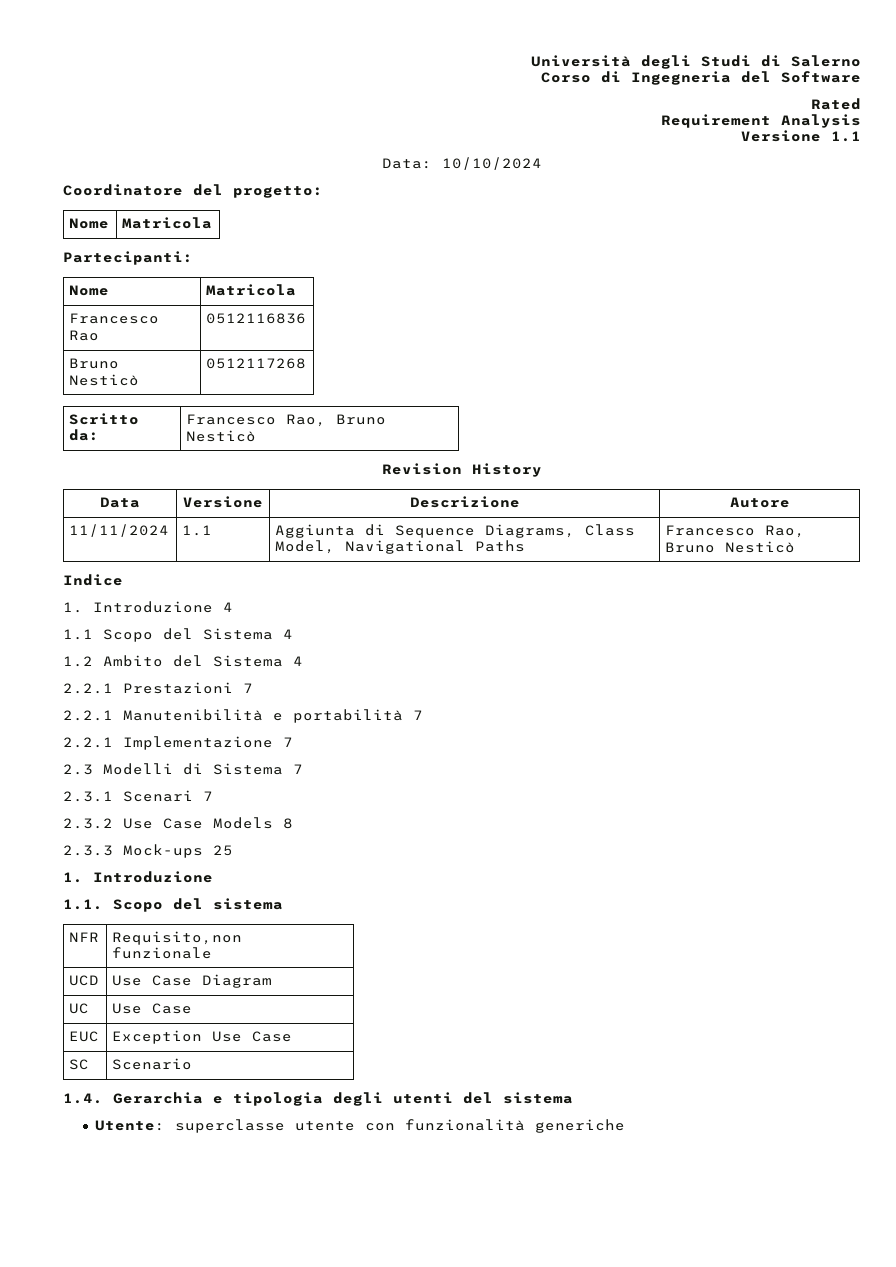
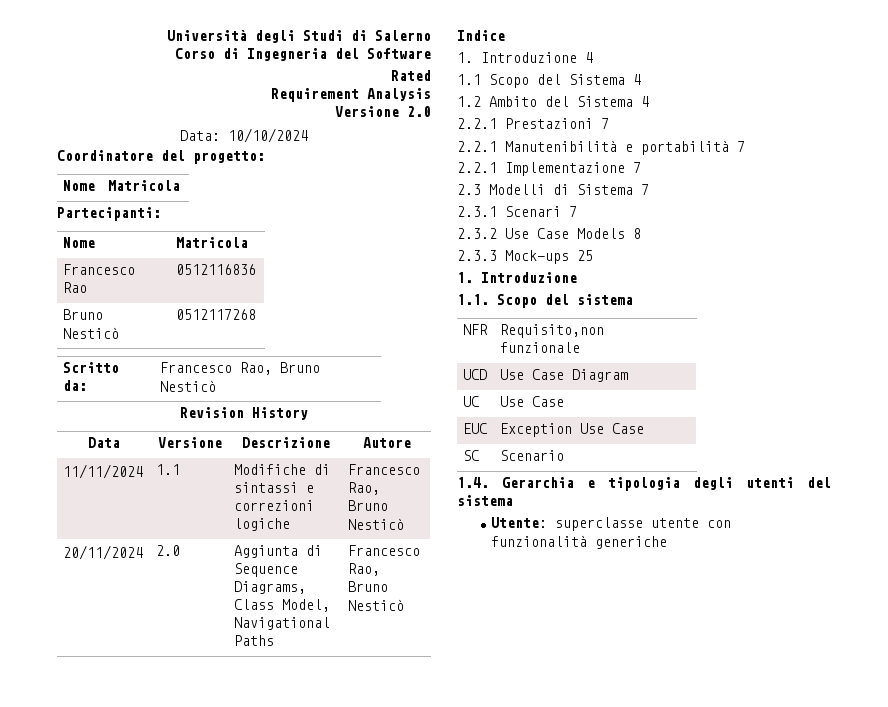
[831,131,861,142] 1.1 -> [407,106,431,117] 2.0
(213, 530) none -> [234,464,331,475] [234,482,315,493] [234,500,315,511] [234,518,291,531] [348,464,421,475] [348,482,381,495] [348,500,389,511] [348,518,405,530] [63,545,144,560] [156,545,181,556] | Modifiche di sintassi e correzioni logiche | Francesco Rao, Bruno Nesticò // 20/11/2024 | 2.0

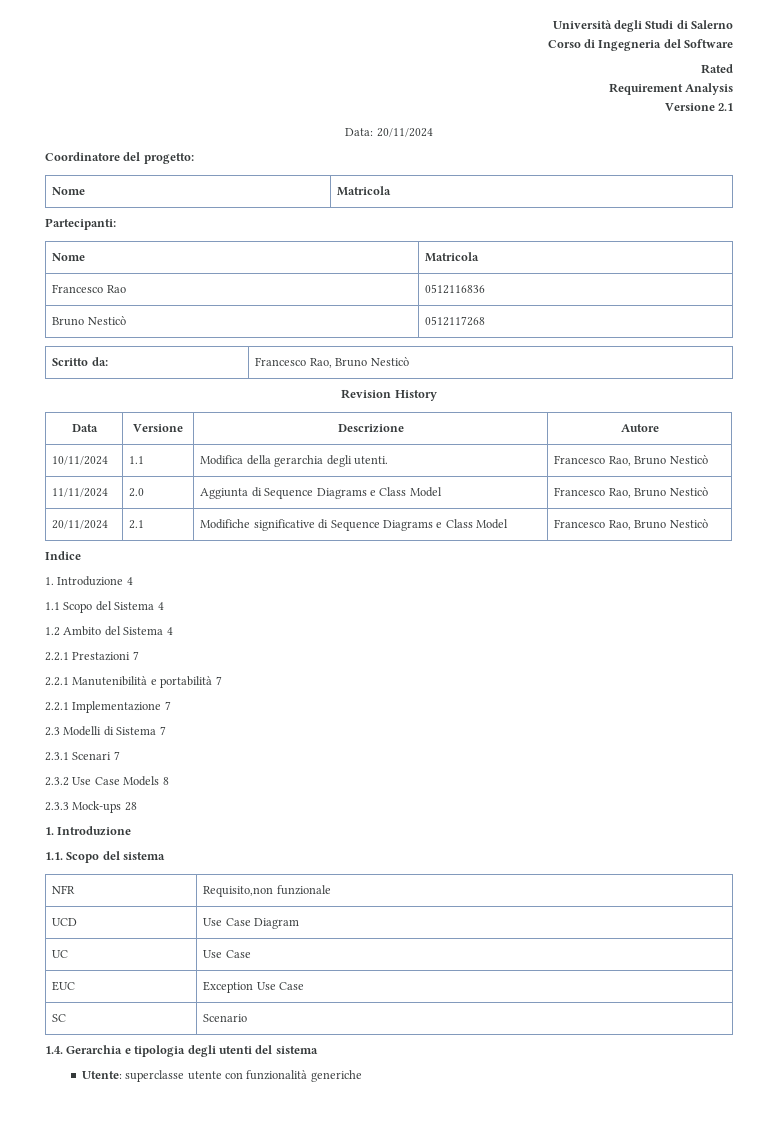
[407,106,431,117] 2.0 -> [718,103,733,111] 2.1
[228,128,308,143] 10/10/2024 -> [376,128,433,137] 20/11/2024
[63,464,144,479] 11/11/2024 -> [52,456,109,465] 10/11/2024
[234,464,331,475] [234,482,315,493] [234,500,315,511] [234,518,291,531] Modifiche di sintassi e correzioni logiche -> [200,455,388,467] [554,455,708,466] [52,488,109,497] [129,488,145,497] [200,487,442,499] Modifica della gerarchia degli utenti. | Francesco Rao, Bruno Nesticò // 11/11/2024 | 2.0 | Aggiunta di Sequence Diagrams e Class Model
[156,545,181,556] [234,545,323,558] [234,563,299,577] [234,581,307,594] [234,599,331,612] [234,617,331,630] [234,635,275,646] 2.0 | Aggiunta di Sequence Diagrams, Class Model, Navigational Paths -> [129,520,145,529] [200,519,509,531] 2.1 | Modifiche significative di Sequence Diagrams e Class Model
[577,250,593,261] 25 -> [124,802,137,811] 28

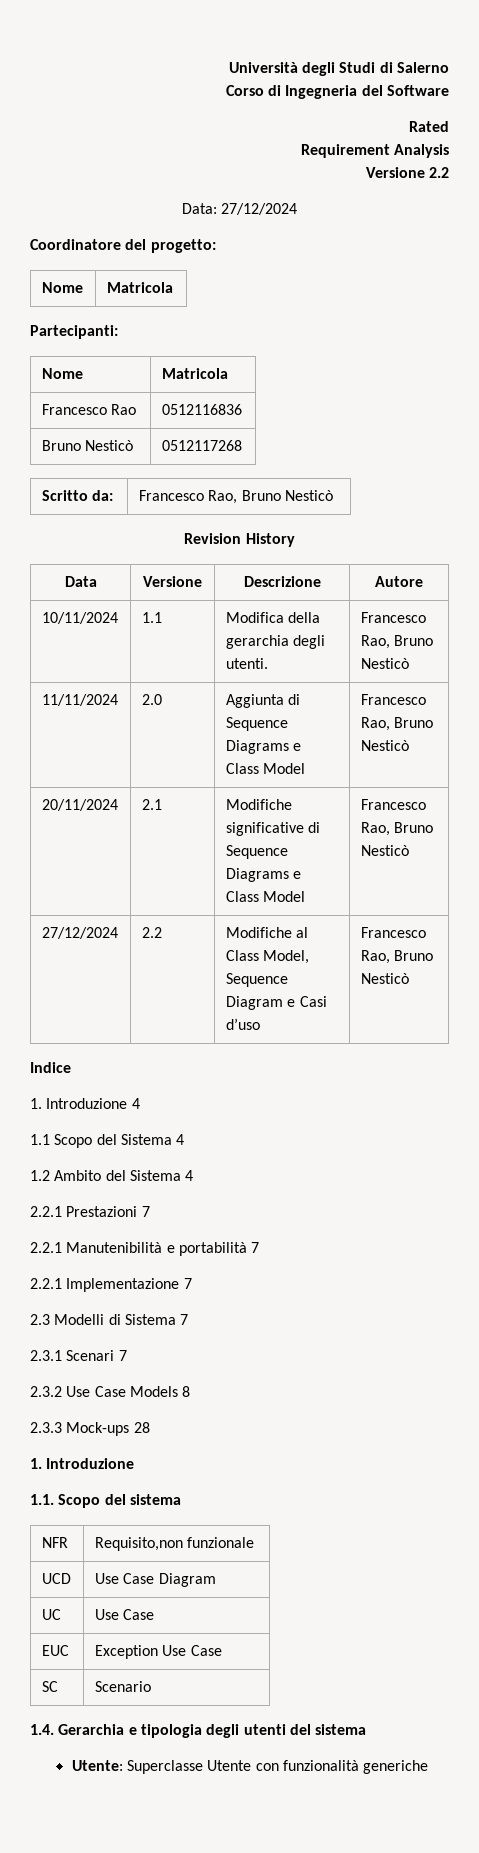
[718,103,733,111] 2.1 -> [429,167,449,178] 2.2
[376,128,433,137] 20/11/2024 -> [221,203,298,215] 27/12/2024
(708, 523) none -> [41,927,118,939] [141,927,162,938] [225,927,309,938] [225,950,310,964] [225,973,288,987] [225,996,327,1010] [225,1018,260,1030] [360,927,426,938] [360,950,434,964] [360,973,409,984] // 27/12/2024 | 2.2 | Modifiche al Class Model, Sequence Diagram e Casi d’uso | Francesco Rao, Bruno Nesticò
[125,1070,222,1082] superclasse utente -> [127,1760,252,1774] Superclasse Utente

